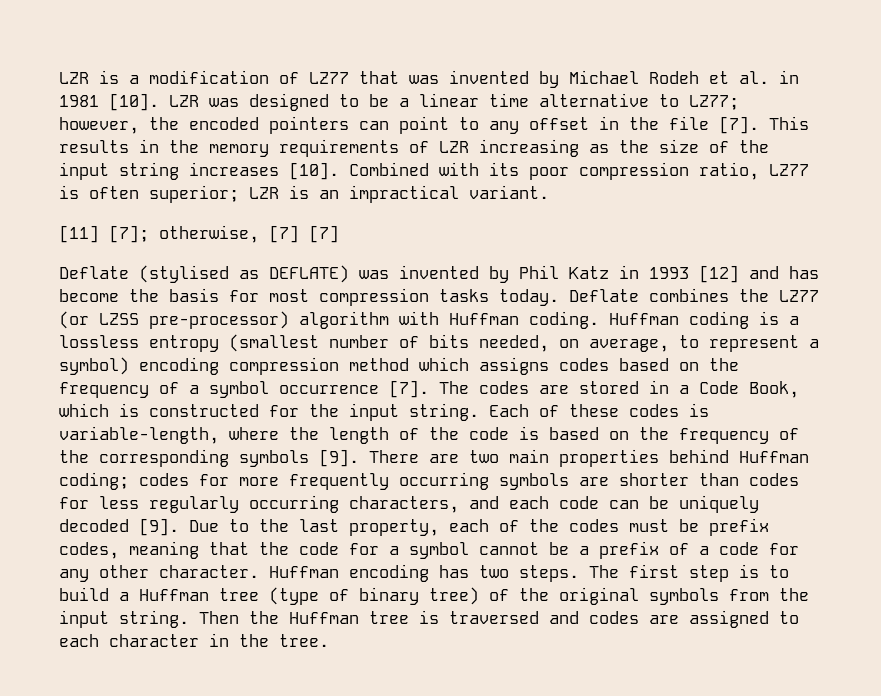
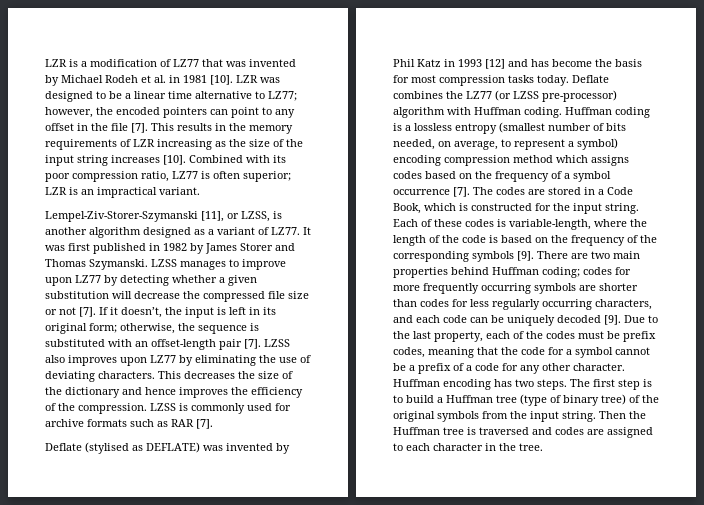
[59,225,339,243] [11] [7]; otherwise, [7] [7] -> [45,211,282,222] [45,227,311,238] [45,243,295,254] [45,259,286,270] [45,275,257,286] [45,291,309,302] [45,307,276,318] [45,323,259,334] [45,339,290,350] [45,355,311,366] [45,371,293,382] [45,387,303,398] [45,403,291,414] [45,419,213,429] Lempel-Ziv-Storer-Szymanski [11], or LZSS, is another algorithm designed as a variant of LZ77. It was first published in 1982 by James Storer and Thomas Szymanski. LZSS manages to improve upon LZ77 by detecting whether a given substitution will decrease the compressed file size or not [7]. If it doesn’t, the input is left in its original form; otherwise, the sequence is substituted with an offset-length pair [7]. LZSS also improves upon LZ77 by eliminating the use of deviating characters. This decreases the size of the dictionary and hence improves the efficiency of the compression. LZSS is commonly used for archive formats such as RAR [7].

